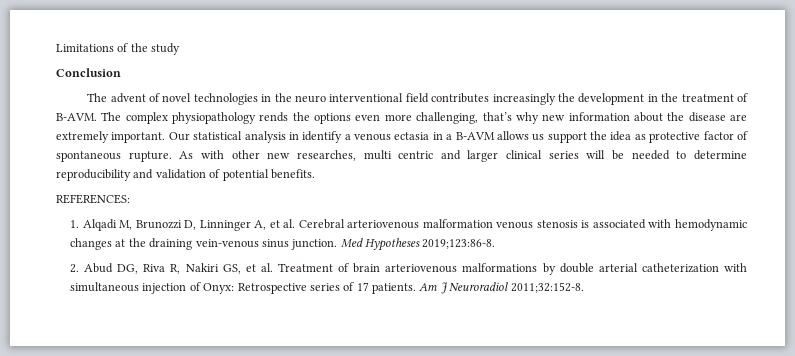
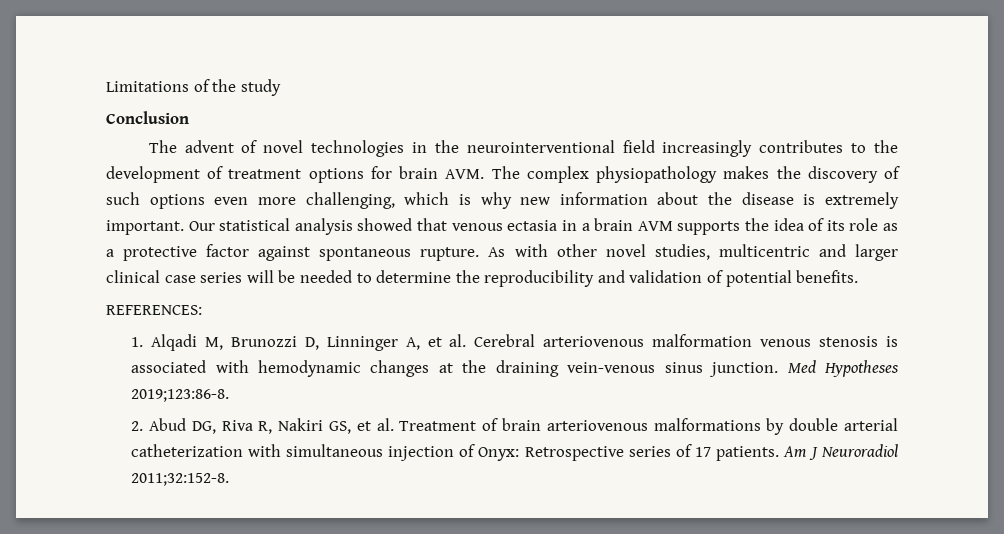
[294,93,749,105] [56,112,310,124] neuro interventional field contributes increasingly the development in the treatment of B-AVM. The complex physiopathology rends the -> [466,140,898,157] [106,166,900,183] [106,192,140,205] neurointerventional field increasingly contributes to the development of treatment options for brain AVM. The complex physiopathology makes the discovery of such
[482,112,512,121] that’s -> [404,192,471,205] which is
[730,114,748,121] are -> [803,194,816,205] is
[288,131,351,143] in identify a -> [357,218,448,231] showed that
[455,131,646,143] B-AVM allows us support the idea as -> [594,218,898,235] [106,249,114,257] brain AVM supports the idea of its role as a
[737,131,749,140] of -> [258,246,311,261] against
[267,150,434,161] new researches, multi centric -> [605,244,810,260] novel studies, multicentric
(543, 154) none -> [164,275,196,283] case
(747, 155) none -> [455,270,480,283] the

